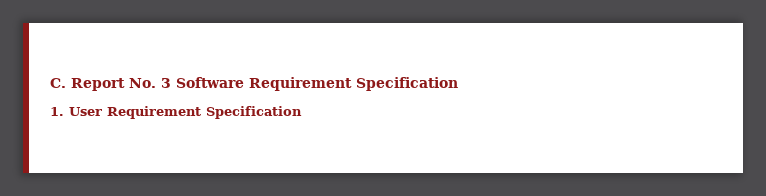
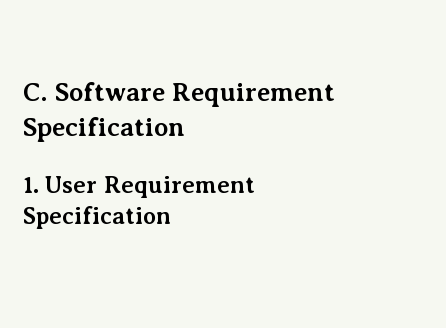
[71,78,171,91] Report No. 3 -> (48, 92) none

